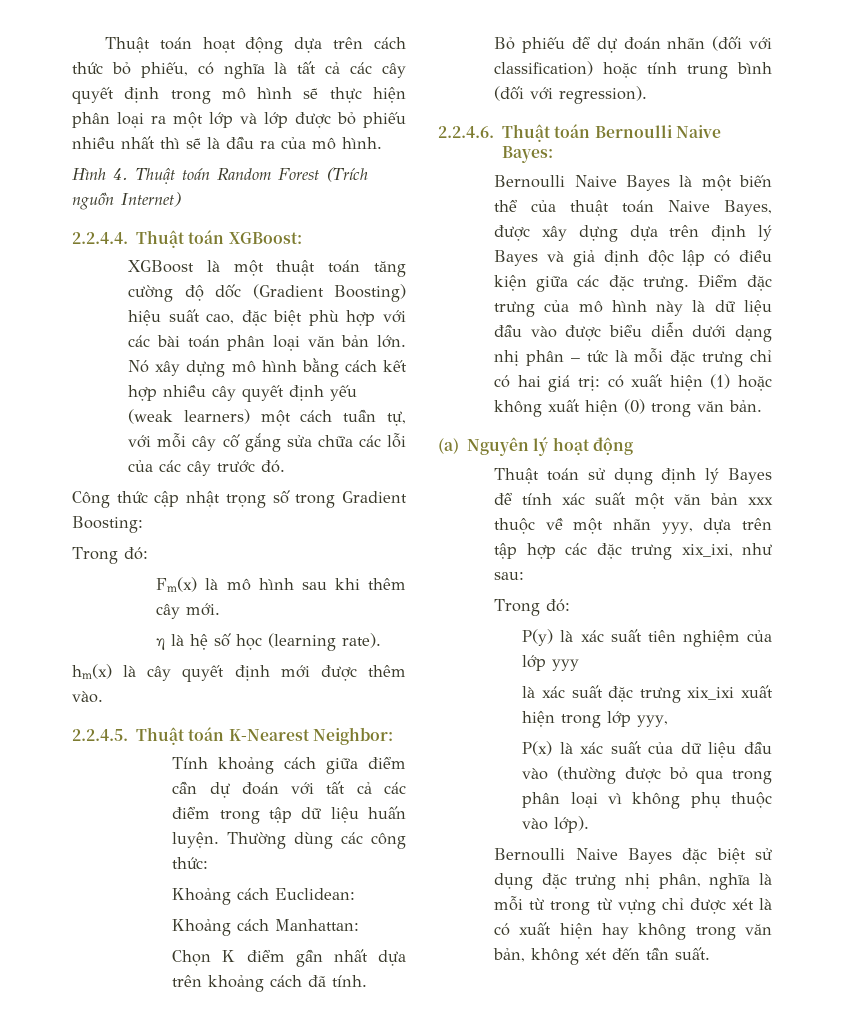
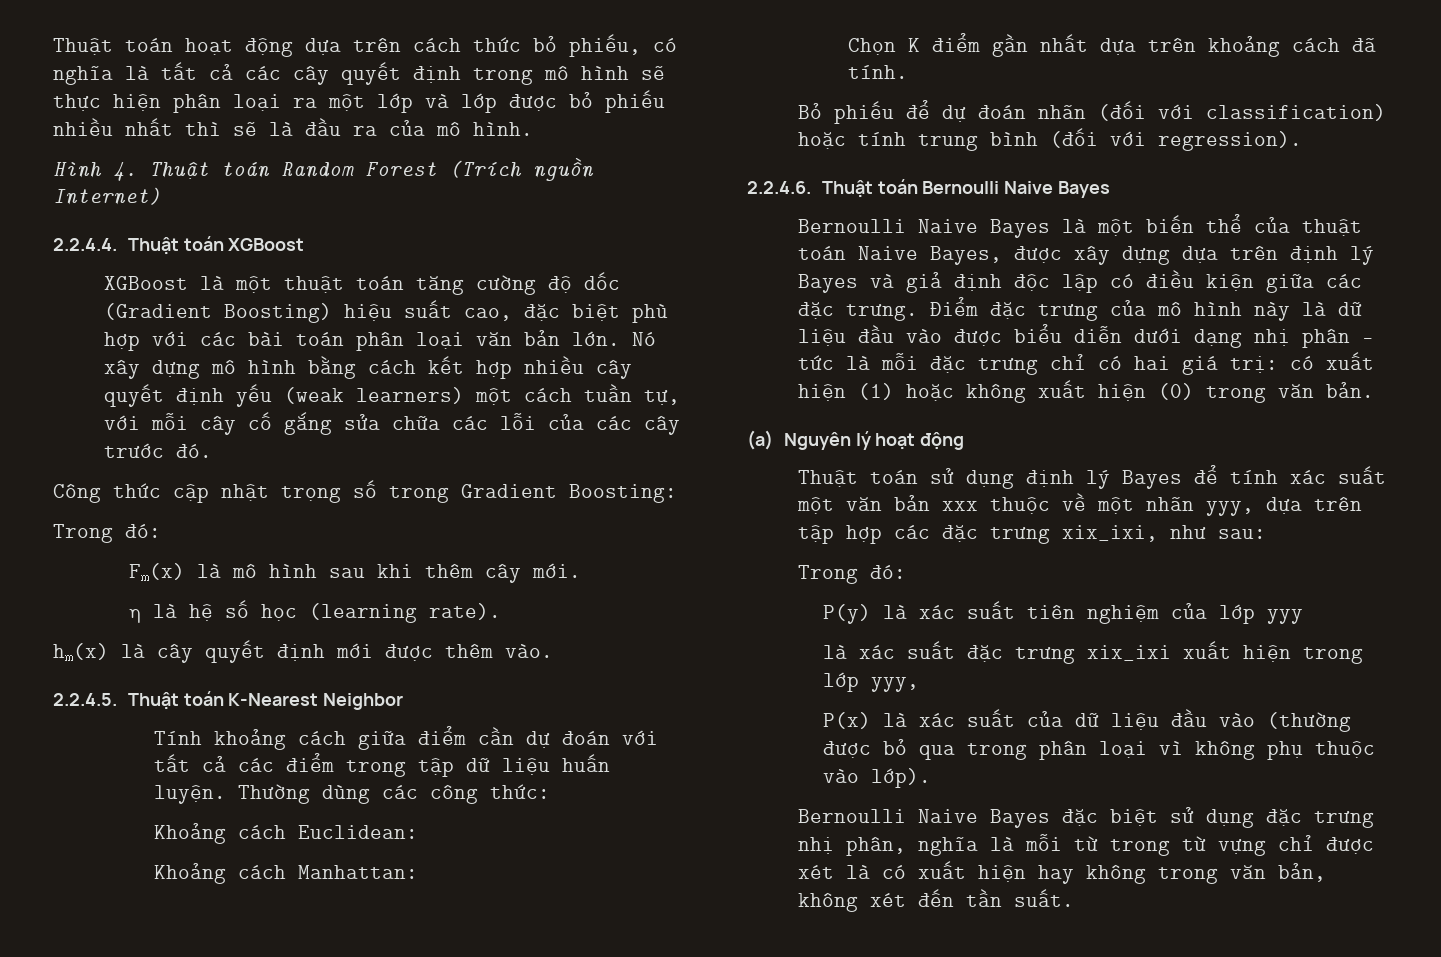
[228,232,302,244] XGBoost: -> [228,238,305,251] XGBoost
[312,727,393,745] Neighbor: -> [323,693,404,710] Neighbor
[502,146,554,163] Bayes: -> [1058,181,1111,198] Bayes

